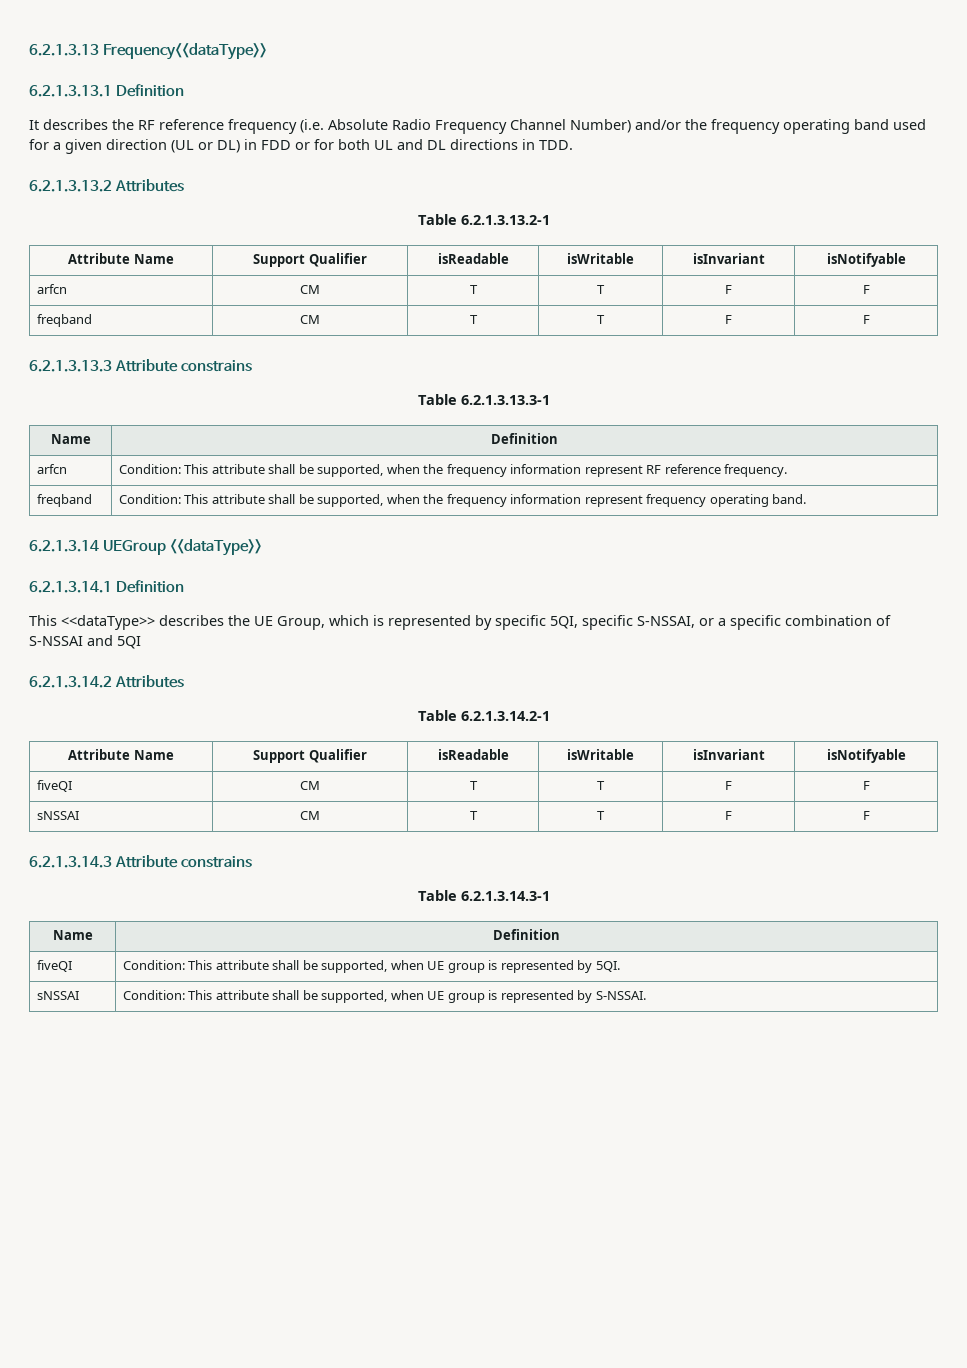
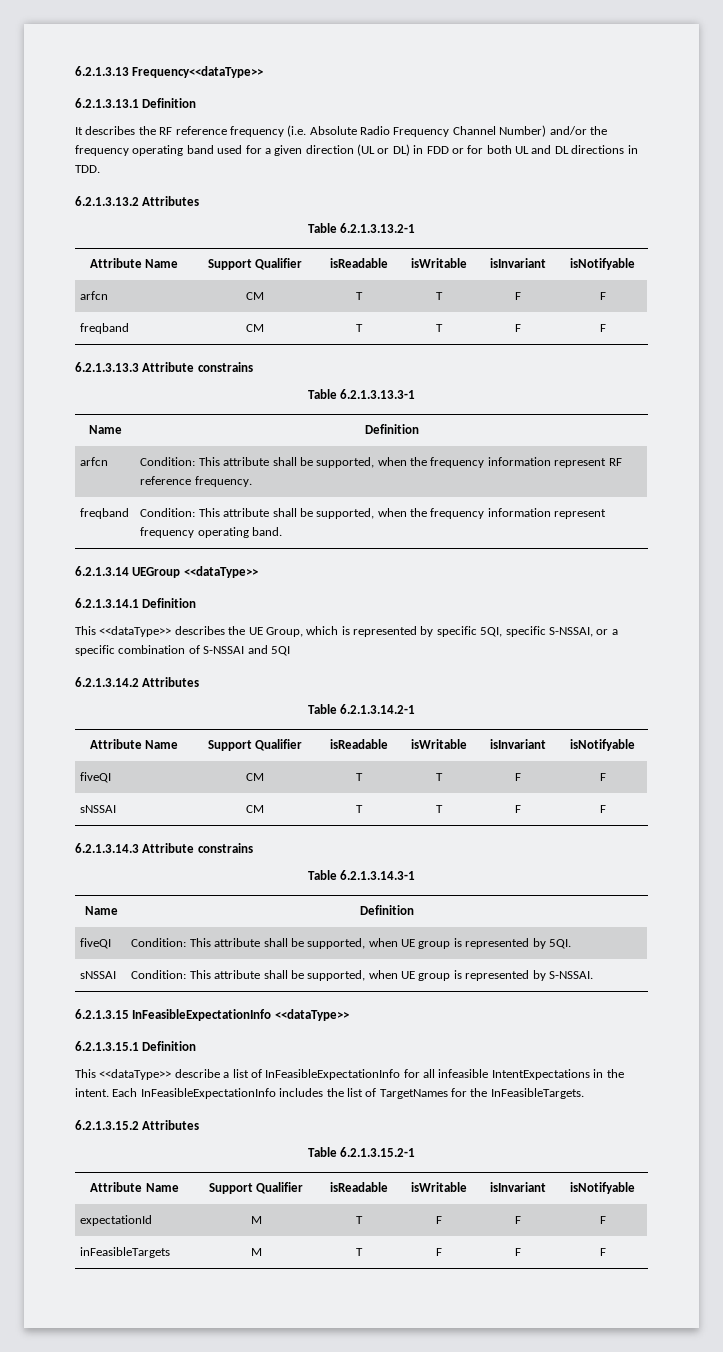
(646, 995) none -> [75,1009,349,1021] [75,1041,197,1051] [75,1069,624,1080] [75,1088,584,1099] [75,1120,200,1130] [307,1147,416,1157] [90,1182,179,1192] [208,1182,304,1194] [330,1182,388,1192] [411,1182,467,1192] [490,1182,546,1192] [570,1182,635,1194] [80,1215,153,1226] [250,1216,262,1224] [356,1216,363,1224] [436,1216,442,1224] [515,1216,521,1224] [599,1216,606,1224] [80,1247,171,1258] [250,1248,262,1256] [356,1248,363,1256] [436,1248,442,1256] [515,1248,521,1256] [599,1248,606,1256] // 6.2.1.3.15 InFeasibleExpectationInfo <<dataType>> // 6.2.1.3.15.1 Definition // This <<dataType>> describe a list of InFeasibleExpectationInfo for all infeasible IntentExpectations in the intent. Each InFeasibleExpectationInfo includes the list of TargetNames for the InFeasibleTargets. // 6.2.1.3.15.2 Attributes // Table 6.2.1.3.15.2-1 // Attribute Name | Support Qualifier | isReadable | isWritable | isInvariant | isNotifyable // expectationId | M | T | F | F | F // inFeasibleTargets | M | T | F | F | F

